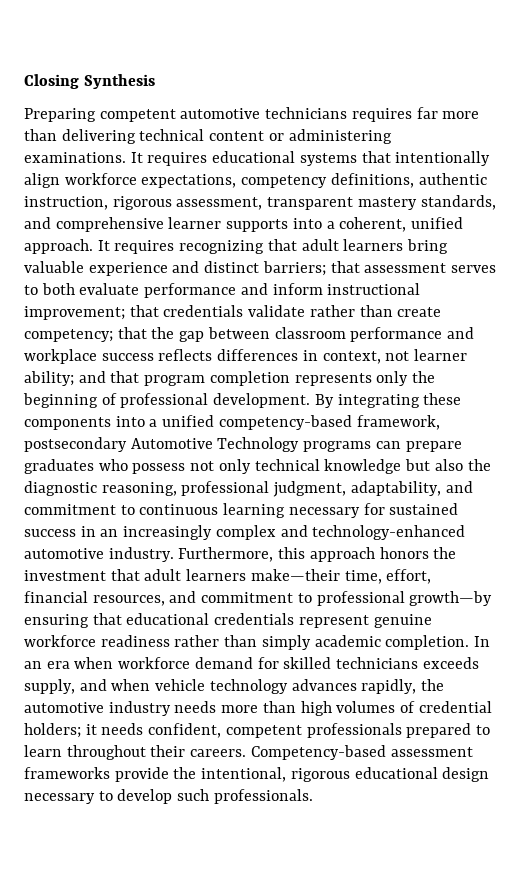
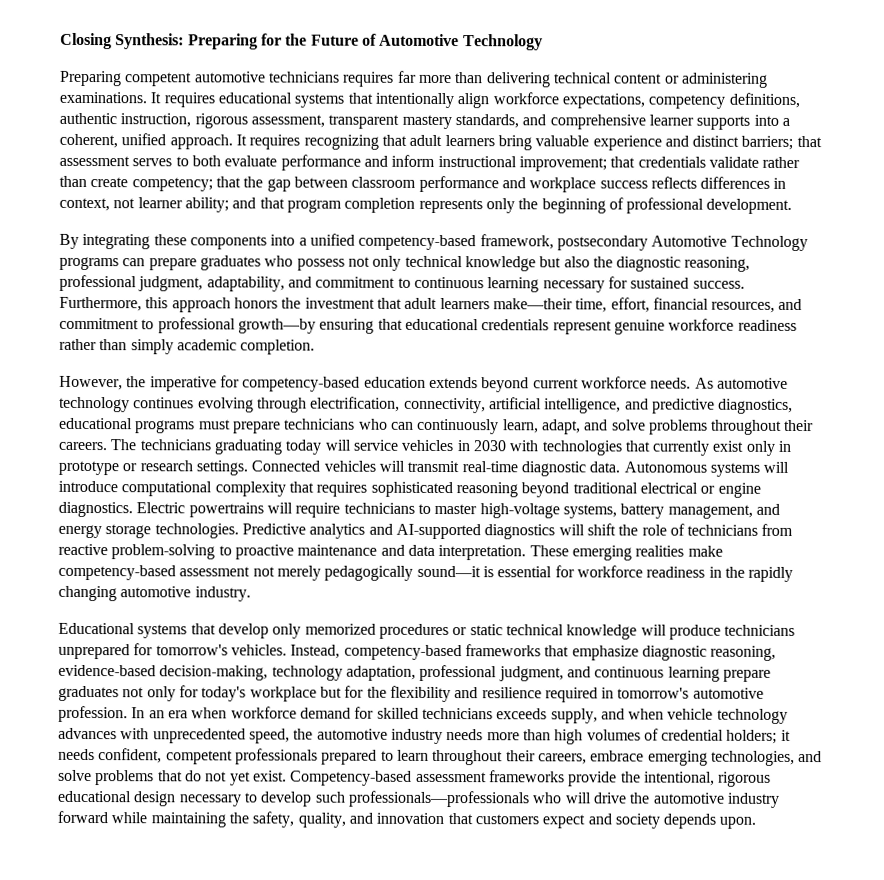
[83,74,155,89] Synthesis -> [115,33,543,51] Synthesis: Preparing for the Future of Automotive Technology
(311, 400) none -> (793, 206) //
[24,525,466,540] [24,547,174,562] success in an increasingly complex and technology-enhanced automotive industry. -> [692,280,745,289] success.
(470, 642) none -> [59,375,788,393] [59,396,794,414] [59,417,815,435] [58,439,792,456] [58,460,790,477] [58,480,761,498] [58,501,780,519] [58,523,794,540] [58,543,723,561] [58,564,794,582] [58,585,251,602] [58,622,796,640] [58,643,777,661] [58,664,771,682] [58,685,764,703] [58,705,128,723] // However, the imperative for competency-based education extends beyond current workforce needs. As automotive technology continues evolving through electrification, connectivity, artificial intelligence, and predictive diagnostics, educational programs must prepare technicians who can continuously learn, adapt, and solve problems throughout their careers. The technicians graduating today will service vehicles in 2030 with technologies that currently exist only in prototype or research settings. Connected vehicles will transmit real-time diagnostic data. Autonomous systems will introduce computational complexity that requires sophisticated reasoning beyond traditional electrical or engine diagnostics. Electric powertrains will require technicians to master high-voltage systems, battery management, and energy storage technologies. Predictive analytics and AI-supported diagnostics will shift the role of technicians from reactive problem-solving to proactive maintenance and data interpretation. These emerging realities make competency-based assessment not merely pedagogically sound—it is essential for workforce readiness in the rapidly changing automotive industry. // Educational systems that develop only memorized procedures or static technical knowledge will produce technicians unprepared for tomorrow's vehicles. Instead, competency-based frameworks that emphasize diagnostic reasoning, evidence-based decision-making, technology adaptation, professional judgment, and continuous learning prepare graduates not only for today's workplace but for the flexibility and resilience required in tomorrow's automotive profession.
[361,679,417,694] rapidly, -> [120,728,290,744] with unprecedented speed,
[190,749,247,757] careers. -> [537,750,823,766] [58,769,287,786] careers, embrace emerging technologies, and solve problems that do not yet exist.
[213,789,313,804] professionals. -> [347,790,780,808] [57,810,757,829] professionals—professionals who will drive the automotive industry forward while maintaining the safety, quality, and innovation that customers expect and society depends upon.

